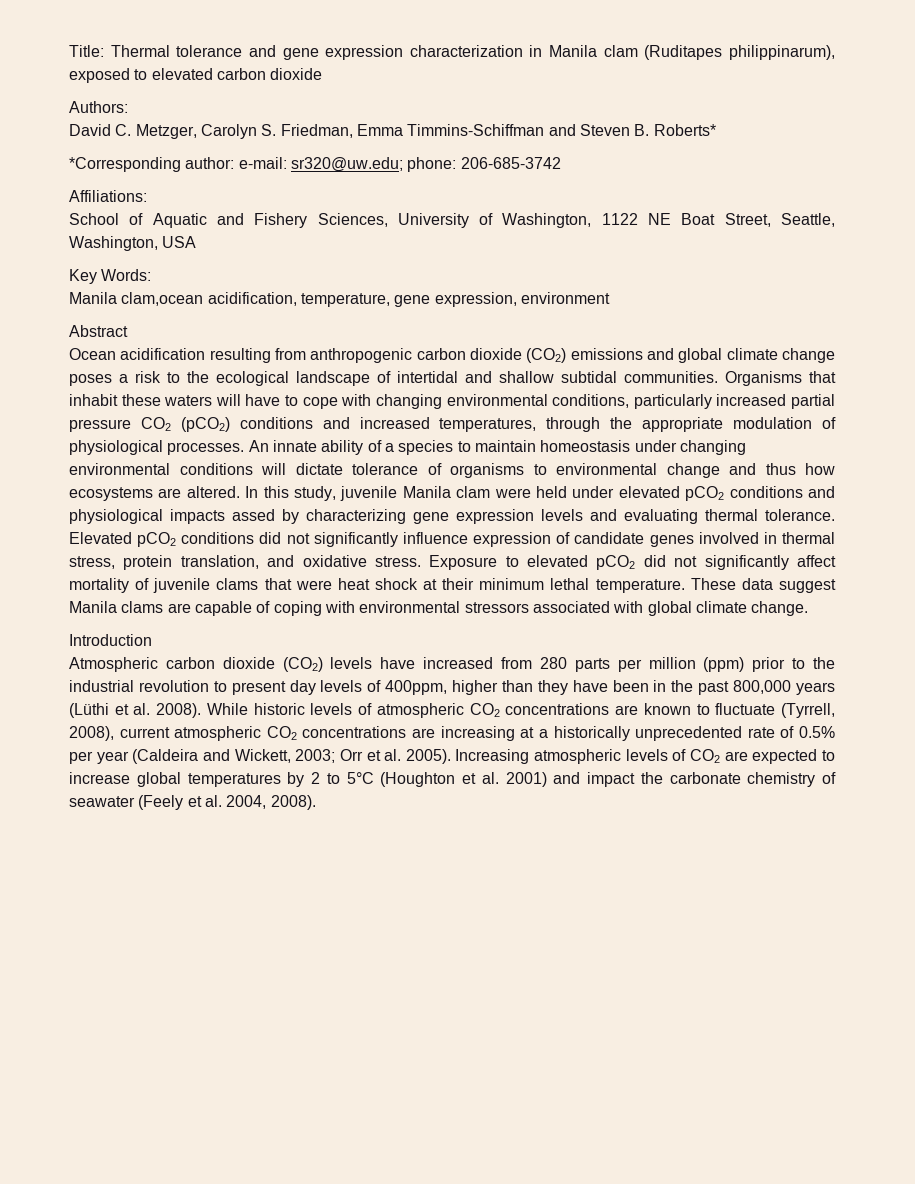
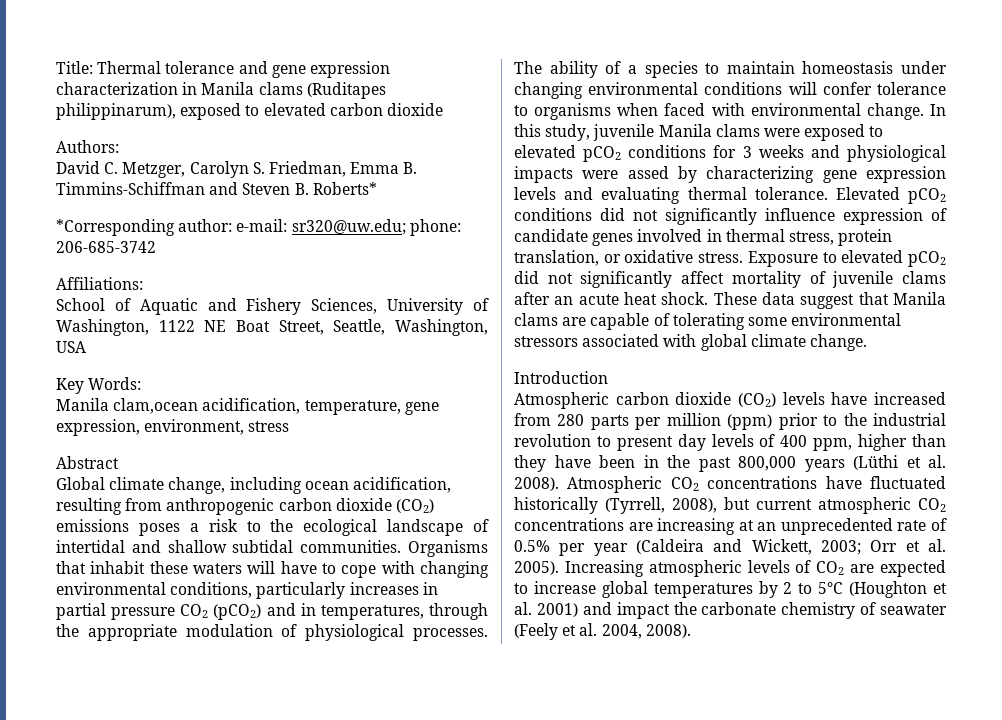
[603,45,638,57] clam -> [258,82,303,95] clams
(403, 130) none -> [403,162,418,174] B.
[520,292,610,304] environment -> [144,419,290,435] environment, stress
[69,348,206,360] Ocean acidification -> [56,477,451,494] Global climate change, including ocean acidification,
[647,348,836,363] and global climate change -> (129, 525) none
[716,394,787,406] increased -> [349,582,438,595] increases in
[239,417,430,429] conditions and increased -> [266,603,316,616] and in
[248,440,317,452] An innate -> [514,61,542,74] The
[295,463,835,478] [69,486,240,501] dictate tolerance of organisms to environmental change and thus how ecosystems are altered. -> [822,82,946,95] [514,103,924,120] confer tolerance to organisms when faced with environmental change.
[456,486,803,501] clam were held under elevated pCO2 conditions -> [715,124,884,141] [514,145,804,162] clams were exposed to elevated pCO2 conditions for 3 weeks
(225, 516) none -> [582,170,619,179] were
[267,555,295,567] and -> [603,254,621,263] or
[264,578,685,593] that were heat shock at their minimum lethal temperature. -> [514,292,709,305] after an acute heat shock.
(836, 586) none -> [858,292,889,305] that
[273,601,355,616] coping with -> [672,313,787,330] tolerating some
[385,680,448,695] 400ppm, -> [780,435,853,451] 400 ppm,
[206,703,776,718] While historic levels of atmospheric CO2 concentrations are known to fluctuate -> [567,476,946,493] [514,497,598,514] Atmospheric CO2 concentrations have fluctuated historically
(114, 733) none -> [724,497,750,510] but
[538,726,630,741] a historically -> [757,522,777,531] an

